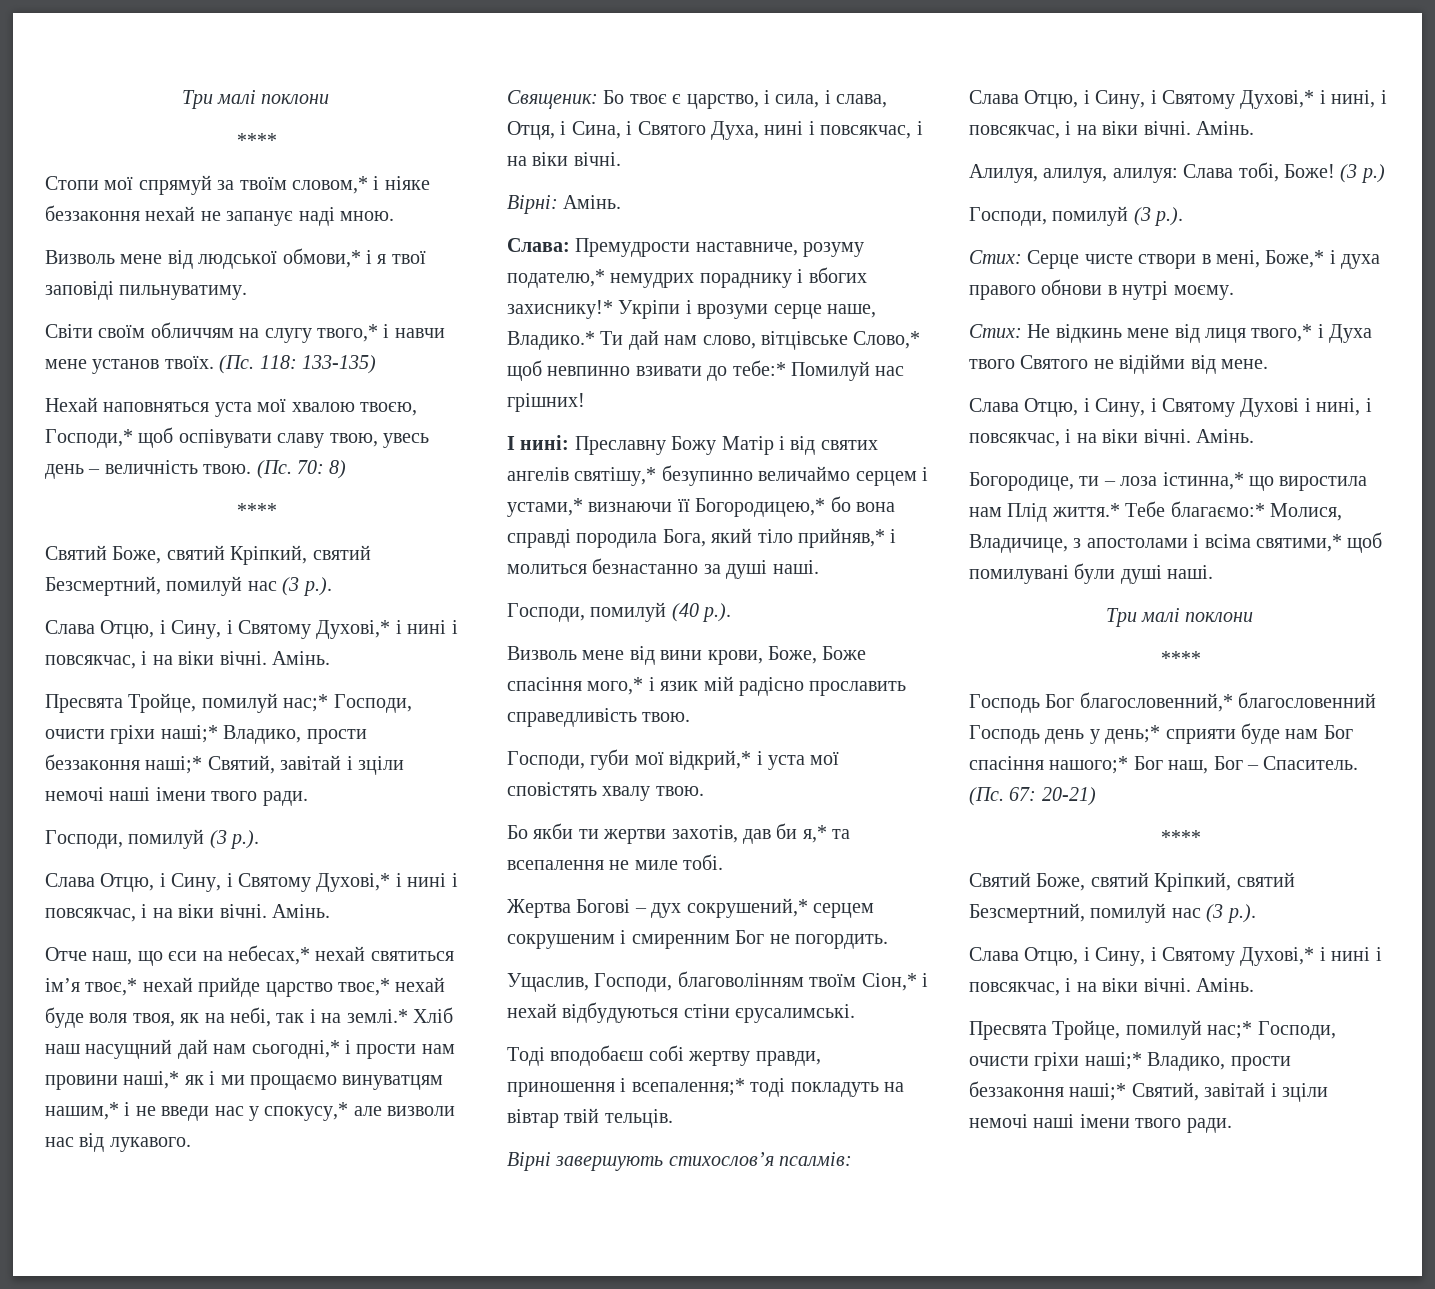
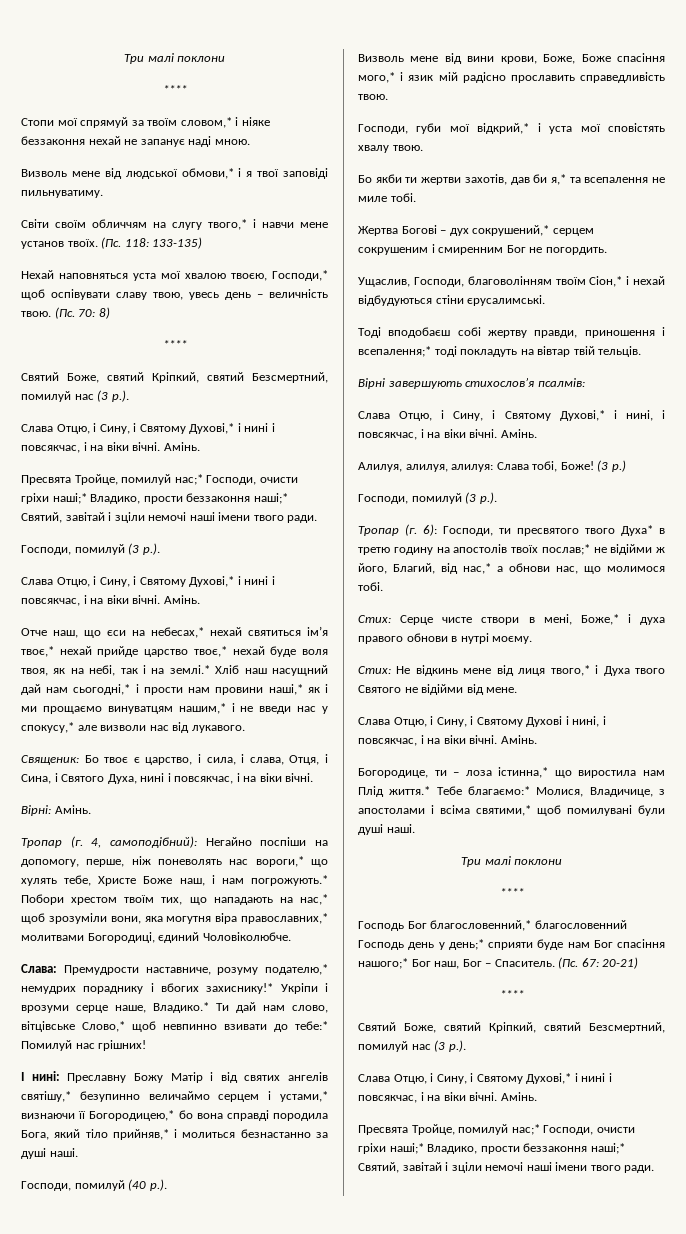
(622, 202) none -> [21,836,328,848] [21,856,328,867] [21,875,328,886] [21,894,328,905] [21,913,328,924] [21,932,291,943] // Тропар (г. 4, самоподібний): Негайно поспіши на допомогу, перше, ніж поневолять нас вороги,* що хулять тебе, Христе Боже наш, і нам погрожують.* Побори хрестом твоїм тих, що нападають на нас,* щоб зрозуміли вони, яка могутня віра православних,* молитвами Богородиці, єдиний Чоловіколюбче.
(1184, 216) none -> [358,524,665,536] [358,544,665,555] [358,563,665,574] [358,582,383,591] // Тропар (г. 6): Господи, ти пресвятого твого Духа* в третю годину на апостолів твоїх послав;* не відійми ж його, Благий, від нас,* а обнови нас, що молимося тобі.

